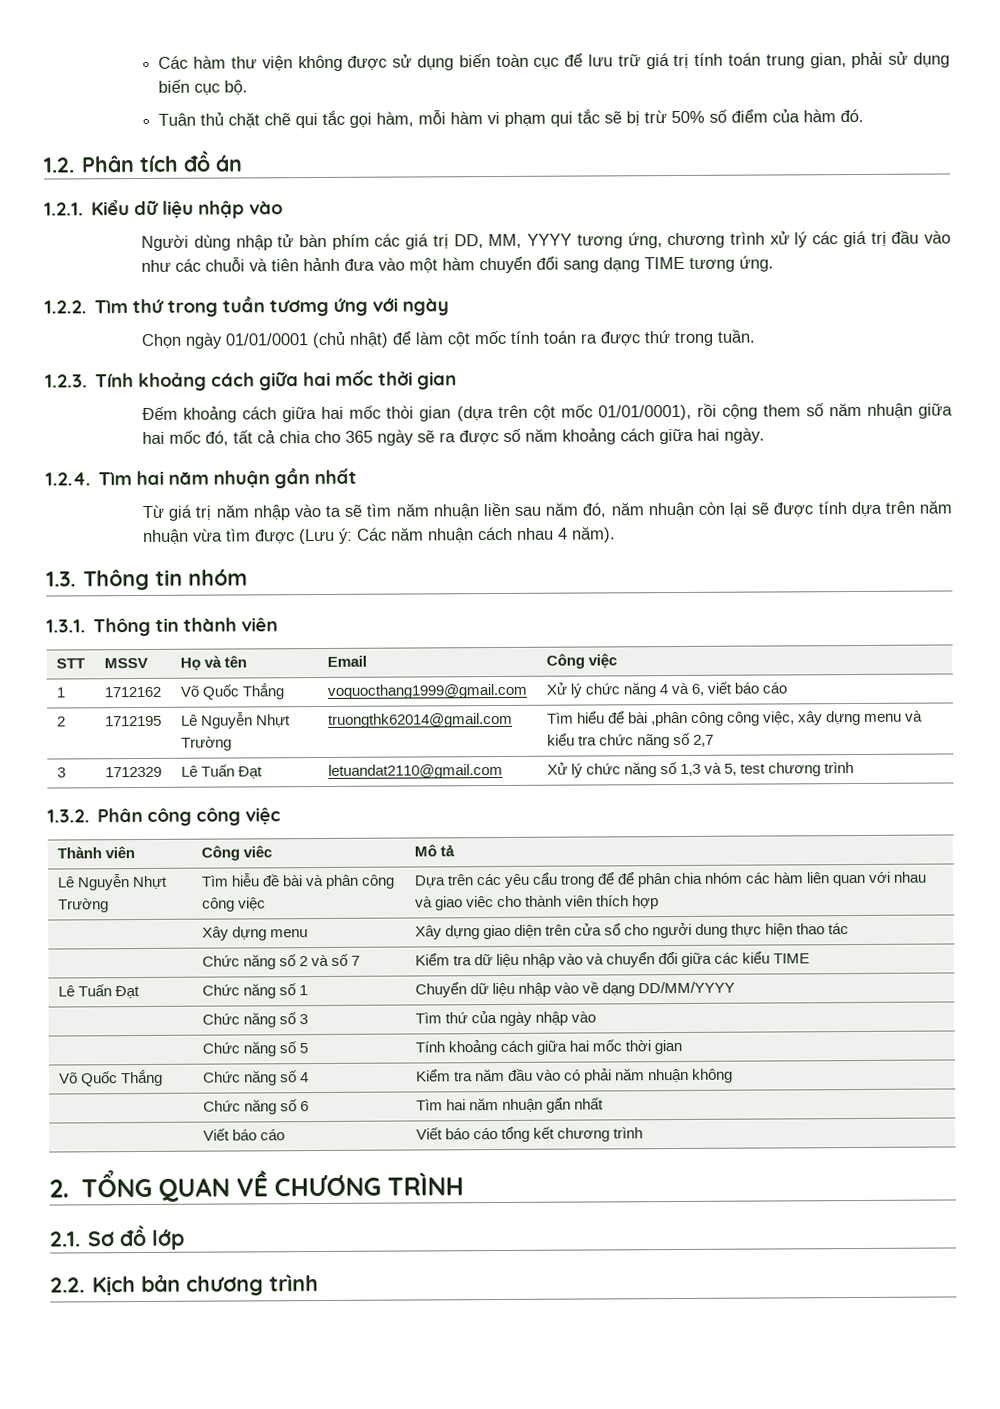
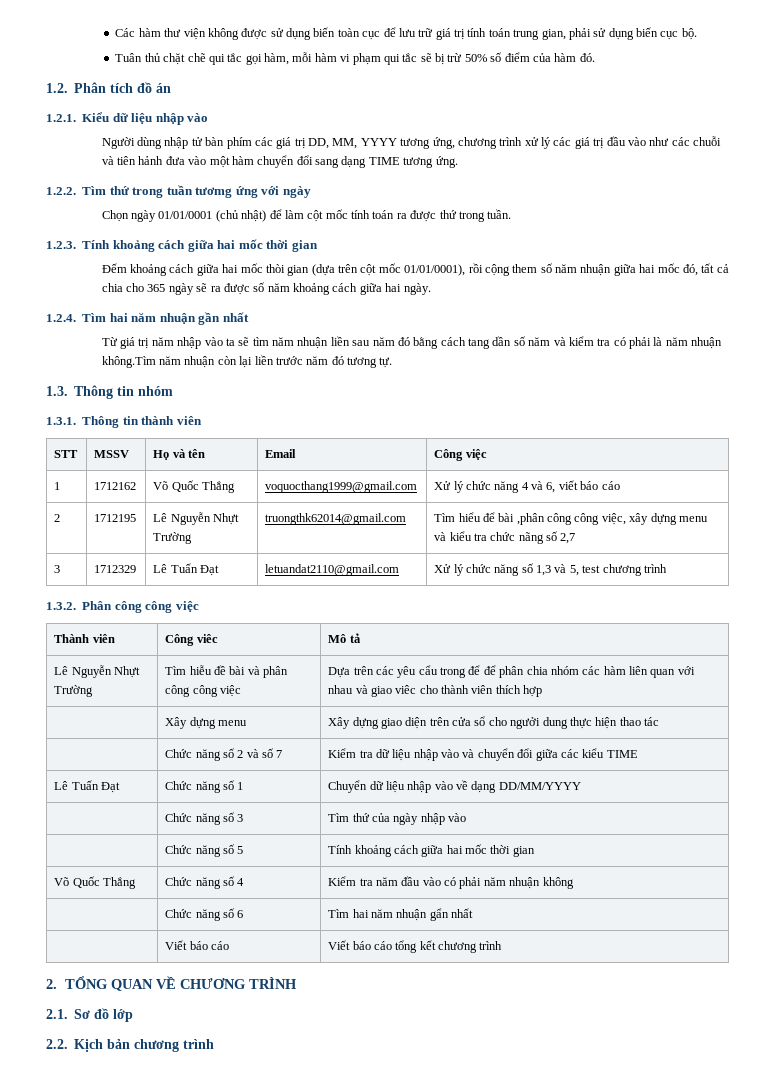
[378,371,414,386] thởi -> [266,240,289,249] thời
[582,500,952,519] [143,526,617,545] đó, năm nhuận còn lại sẽ được tính dựa trên năm nhuận vừa tìm được (Lưu ý: Các năm nhuận cách nhau 4 năm). -> [397,336,723,349] [101,355,393,368] đó bằng cách tang dần số năm và kiểm tra có phải là năm nhuận không.Tìm năm nhuận còn lại liền trước năm đó tương tự.

